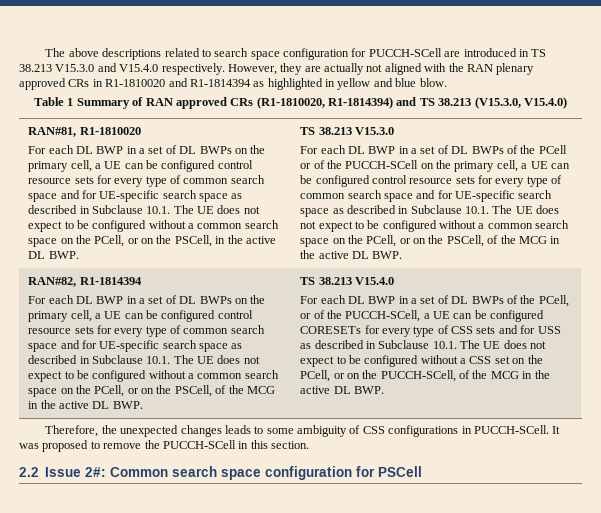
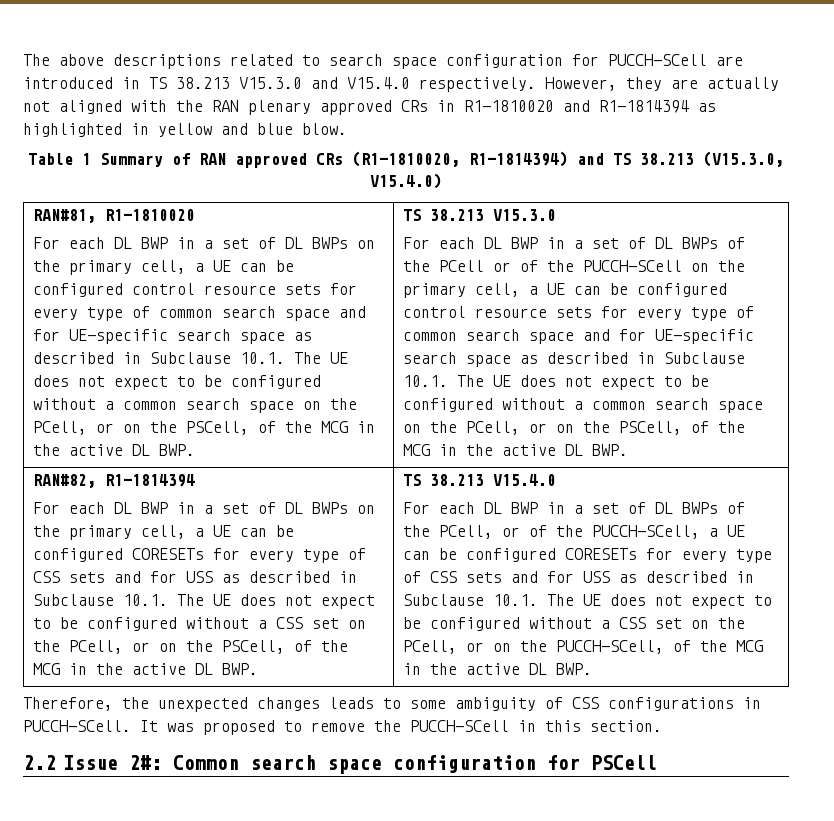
(212, 241) none -> [258,421,349,433] of the MCG
[217,310,253,319] [28,325,265,337] [28,340,229,352] control resource sets for every type of common search space and for UE-specific search space -> [132,548,367,563] [33,571,214,583] CORESETs for every type of CSS sets and for USS
[197,370,279,379] [28,388,58,397] common search space -> [276,617,340,629] CSS set

